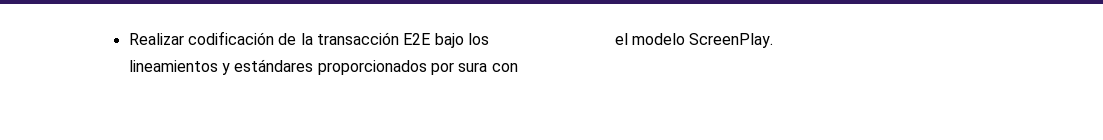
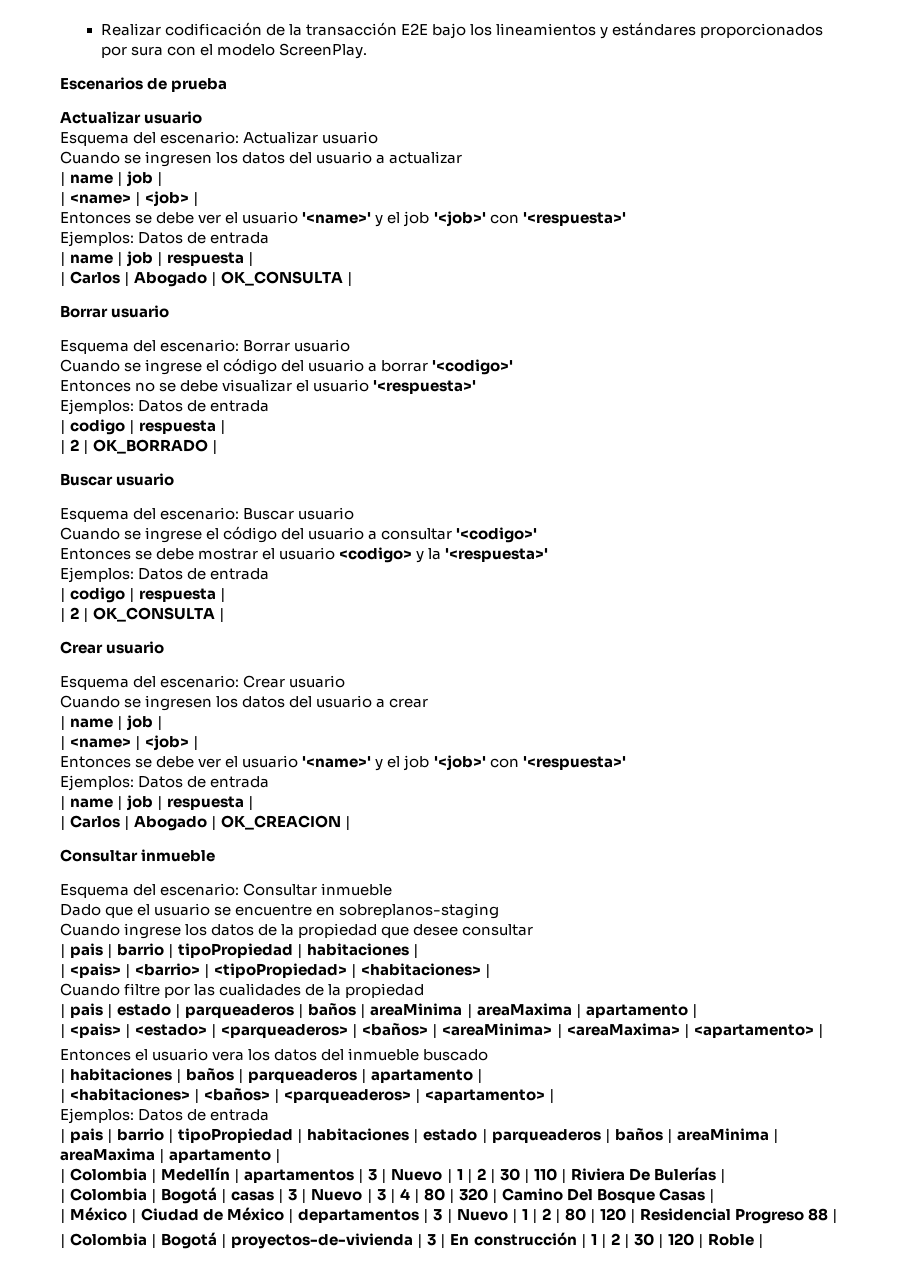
(774, 40) none -> [60,77,228,92] [60,111,203,124] [60,131,379,146] [60,151,463,167] [60,171,164,187] [60,191,200,207] [60,211,626,227] [60,231,270,247] [60,251,255,267] [60,271,354,287] [60,305,170,318] [60,339,351,354] [60,358,514,375] [60,379,477,394] [60,399,270,415] [60,419,227,435] [60,439,219,454] [60,473,175,486] [60,507,355,522] [60,526,538,543] [60,547,549,563] [60,567,270,583] [60,587,227,603] [60,607,226,622] [60,641,165,654] [60,675,346,690] [60,695,429,711] [60,715,164,731] [60,735,200,751] [60,755,626,771] [60,775,270,791] [60,795,255,811] [60,815,352,831] [60,849,216,862] [60,883,393,898] [60,903,500,919] [60,923,534,939] [60,943,420,958] [60,963,492,978] [60,983,425,998] [60,1003,698,1018] [60,1023,824,1038] [60,1048,489,1061] [60,1068,484,1083] [60,1088,556,1103] [60,1108,270,1124] [60,1128,779,1143] [60,1148,282,1163] [60,1167,727,1183] [60,1187,716,1204] [60,1207,839,1224] [60,1232,765,1249] // Escenarios de prueba // Actualizar usuario // Esquema del escenario: Actualizar usuario // Cuando se ingresen los datos del usuario a actualizar // | name | job | // | <name> | <job> | // Entonces se debe ver el usuario '<name>' y el job '<job>' con '<respuesta>' // Ejemplos: Datos de entrada // | name | job | respuesta | // | Carlos | Abogado | OK_CONSULTA | // Borrar usuario // Esquema del escenario: Borrar usuario // Cuando se ingrese el código del usuario a borrar '<codigo>' // Entonces no se debe visualizar el usuario '<respuesta>' // Ejemplos: Datos de entrada // | codigo | respuesta | // | 2 | OK_BORRADO | // Buscar usuario // Esquema del escenario: Buscar usuario // Cuando se ingrese el código del usuario a consultar '<codigo>' // Entonces se debe mostrar el usuario <codigo> y la '<respuesta>' // Ejemplos: Datos de entrada // | codigo | respuesta | // | 2 | OK_CONSULTA | // Crear usuario // Esquema del escenario: Crear usuario // Cuando se ingresen los datos del usuario a crear // | name | job | // | <name> | <job> | // Entonces se debe ver el usuario '<name>' y el job '<job>' con '<respuesta>' // Ejemplos: Datos de entrada // | name | job | respuesta | // | Carlos | Abogado | OK_CREACION | // Consultar inmueble // Esquema del escenario: Consultar inmueble // Dado que el usuario se encuentre en sobreplanos-staging // Cuando ingrese los datos de la propiedad que desee consultar // | pais | barrio | tipoPropiedad | habitaciones | // | <pais> | <barrio> | <tipoPropiedad> | <habitaciones> | // Cuando filtre por las cualidades de la propiedad // | pais | estado | parqueaderos | baños | areaMinima | areaMaxima | apartamento | // | <pais> | <estado> | <parqueaderos> | <baños> | <areaMinima> | <areaMaxima> | <apartamento> | // Entonces el usuario vera los datos del inmueble buscado // | habitaciones | baños | parqueaderos | apartamento | // | <habitaciones> | <baños> | <parqueaderos> | <apartamento> | // Ejemplos: Datos de entrada // | pais | barrio | tipoPropiedad | habitaciones | estado | parqueaderos | baños | areaMinima | areaMaxima | apartamento | // | Colombia | Medellín | apartamentos | 3 | Nuevo | 1 | 2 | 30 | 110 | Riviera De Bulerías | // | Colombia | Bogotá | casas | 3 | Nuevo | 3 | 4 | 80 | 320 | Camino Del Bosque Casas | // | México | Ciudad de México | departamentos | 3 | Nuevo | 1 | 2 | 80 | 120 | Residencial Progreso 88 | // | Colombia | Bogotá | proyectos-de-vivienda | 3 | En construcción | 1 | 2 | 30 | 120 | Roble |

